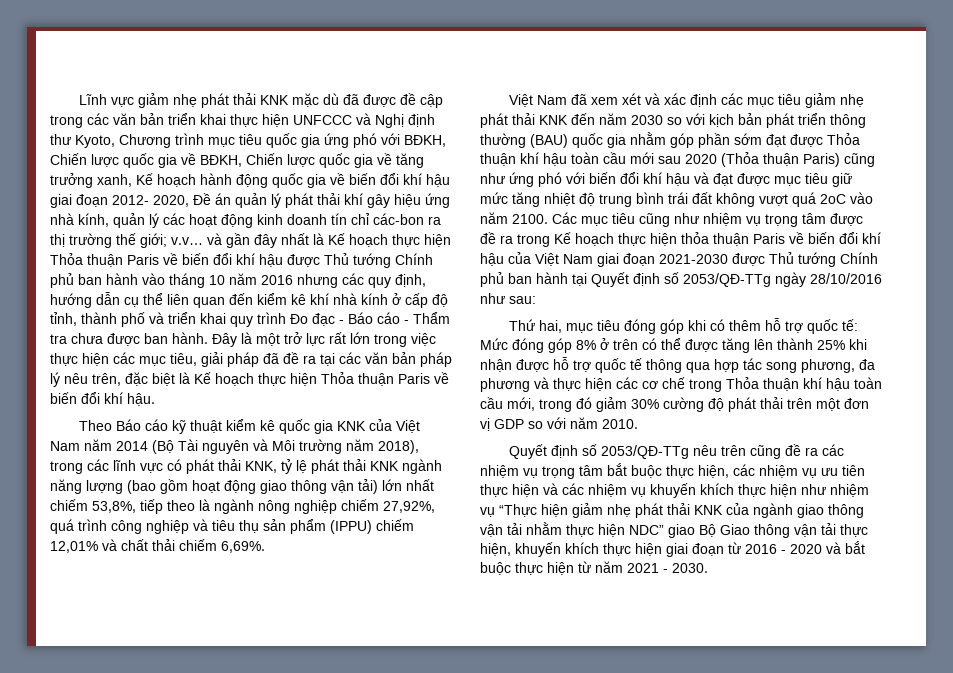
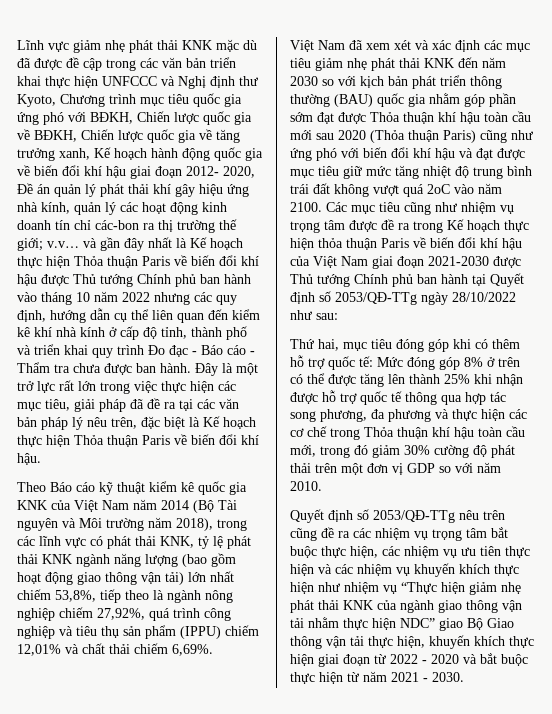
[261,275,293,285] 2016 -> [122,292,150,302] 2022
[810,273,882,284] 28/10/2016 -> [452,292,516,302] 28/10/2022
[745,544,777,554] 2016 -> [390,654,418,664] 2022

